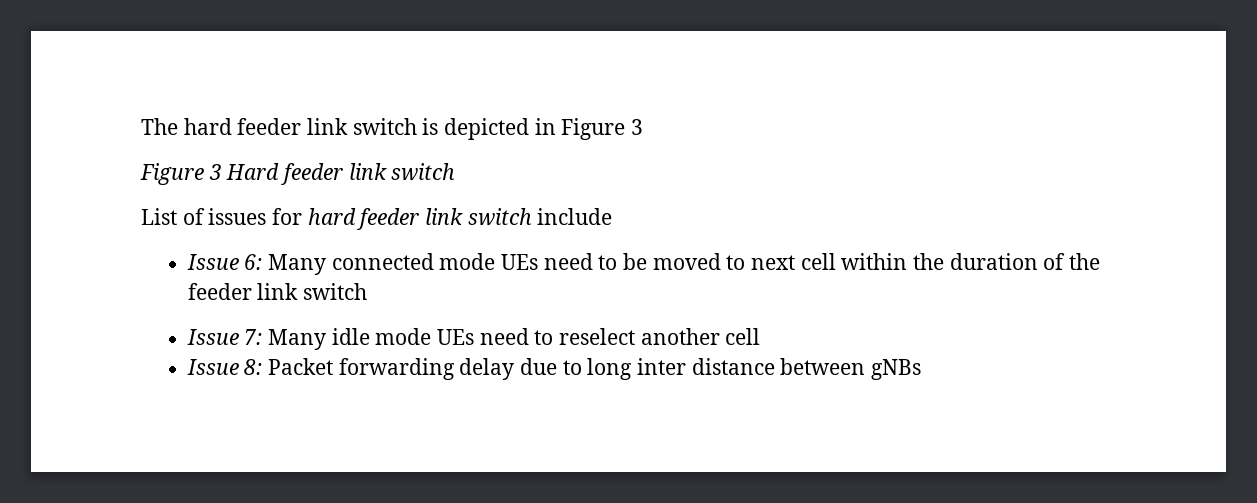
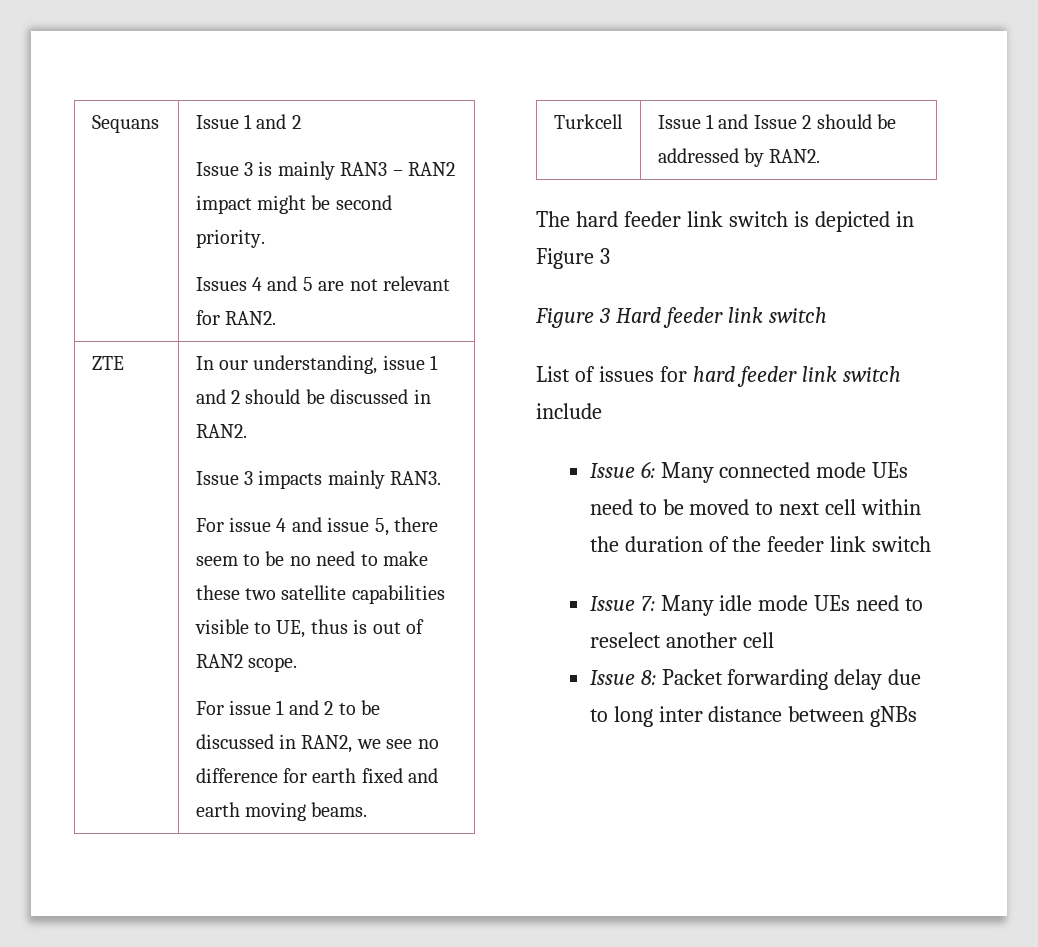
(141, 126) none -> [91,115,159,133] [195,114,301,129] [195,161,455,180] [195,195,392,214] [195,229,265,248] [195,276,450,291] [195,310,276,325] [91,356,124,370] [195,355,439,374] [195,389,431,404] [195,424,247,438] [195,470,442,489] [195,517,438,536] [195,551,428,566] [195,585,445,604] [194,619,424,638] [195,654,297,672] [195,700,380,715] [195,734,439,753] [195,768,439,783] [195,802,368,821] [553,114,623,129] [657,114,896,129] [657,148,821,167] Sequans | Issue 1 and 2 // Issue 3 is mainly RAN3 – RAN2 impact might be second priority. // Issues 4 and 5 are not relevant for RAN2. // ZTE | In our understanding, issue 1 and 2 should be discussed in RAN2. // Issue 3 impacts mainly RAN3. // For issue 4 and issue 5, there seem to be no need to make these two satellite capabilities visible to UE, thus is out of RAN2 scope. // For issue 1 and 2 to be discussed in RAN2, we see no difference for earth fixed and earth moving beams. // Turkcell | Issue 1 and Issue 2 should be addressed by RAN2. //

